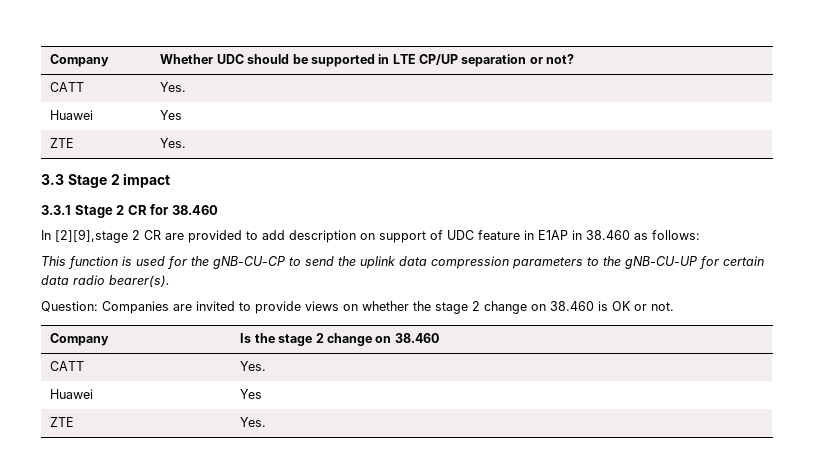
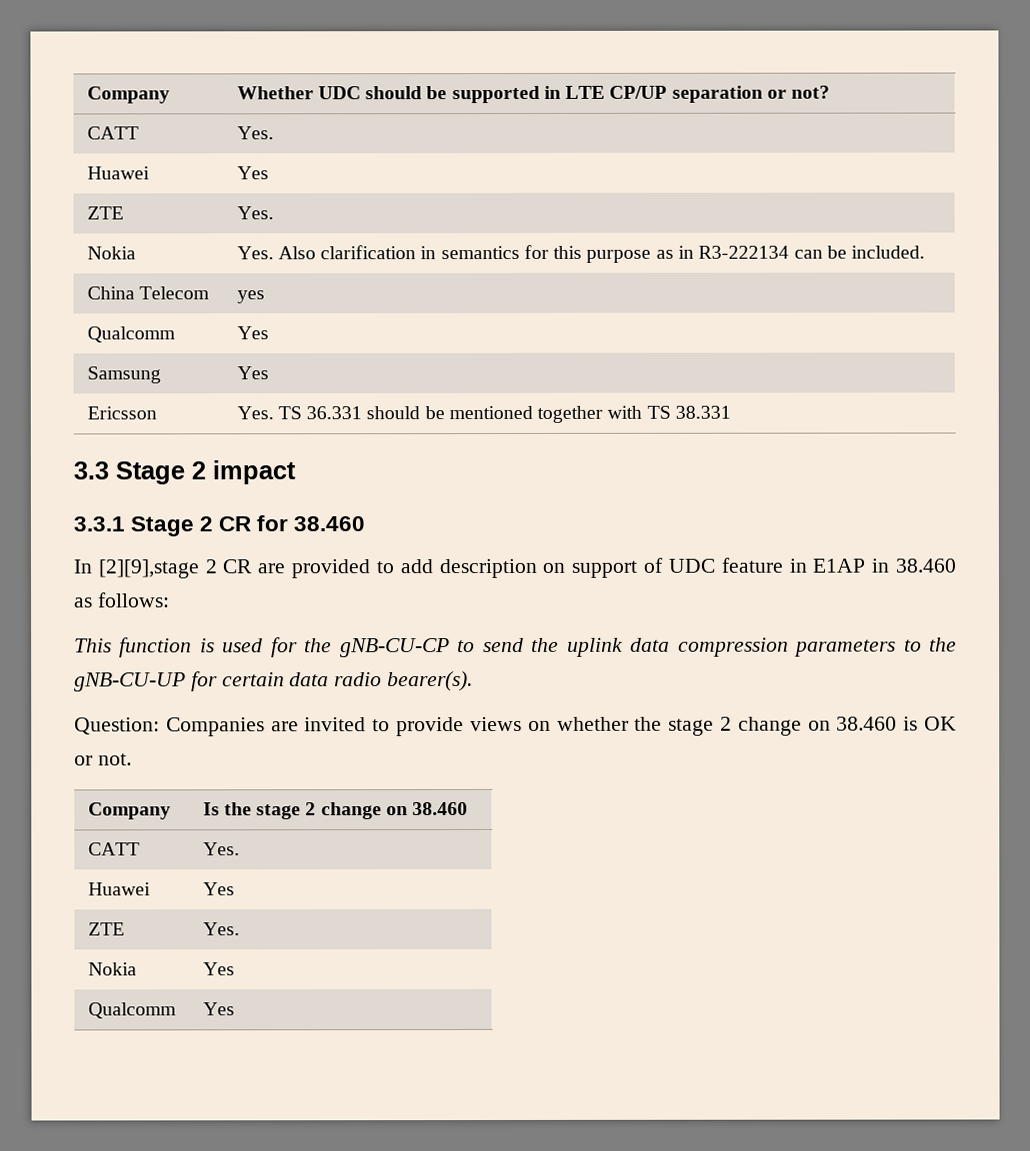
(187, 143) none -> [86,246,136,260] [236,244,926,263] [86,286,209,300] [236,290,265,304] [86,326,175,343] [236,326,269,340] [86,366,161,384] [236,366,269,380] [86,406,157,420] [236,405,731,423] // Nokia | Yes. Also clarification in semantics for this purpose as in R3-222134 can be included. // China Telecom | yes // Qualcomm | Yes // Samsung | Yes // Ericsson | Yes. TS 36.331 should be mentioned together with TS 38.331
(267, 422) none -> [87,962,137,976] [202,962,235,976] [87,1002,176,1019] [202,1002,235,1016] // Nokia | Yes // Qualcomm | Yes

